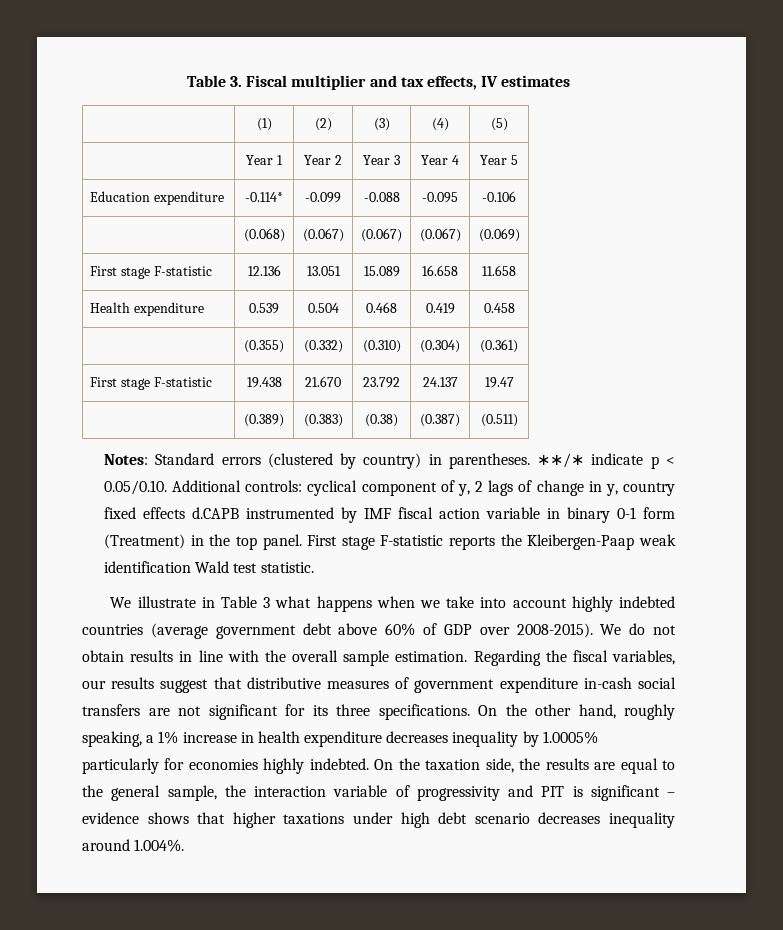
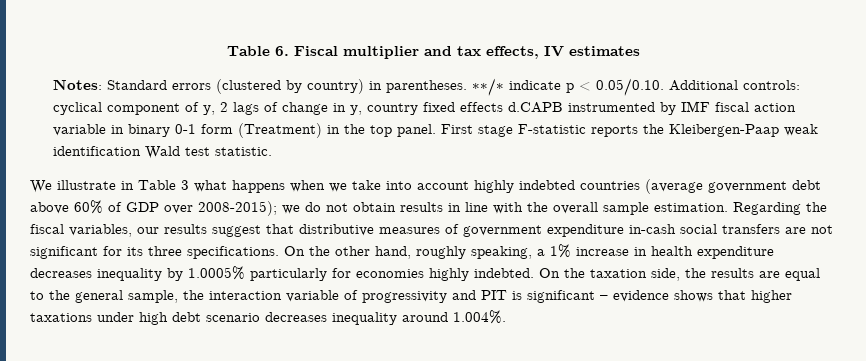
[186,75,242,87] Table 3. -> [226,46,289,56] Table 6.
[256,118,272,131] [314,118,332,131] [373,118,390,131] [431,118,449,131] [490,118,508,131] [246,155,283,165] [304,155,342,165] [363,155,400,165] [421,155,459,165] [480,155,518,165] [90,191,225,205] [245,192,283,202] [305,192,341,203] [363,192,400,202] [422,192,458,203] [482,191,516,202] [243,228,285,242] [302,228,344,242] [361,228,402,242] [419,228,461,242] [478,228,520,242] [90,266,212,279] [247,265,281,276] [306,266,341,276] [363,266,400,277] [422,265,458,276] [482,265,516,276] [90,302,205,316] [249,303,279,314] [307,303,339,313] [366,302,397,313] [425,303,455,314] [483,303,515,313] [244,340,284,353] [303,340,343,353] [362,340,401,353] [420,340,460,353] [480,339,518,353] [90,377,212,390] [246,377,282,388] [305,376,341,387] [363,377,400,388] [422,377,458,387] [484,377,514,388] [244,414,284,427] [303,414,343,427] [365,414,398,427] [420,414,460,427] [480,414,518,427] // | (1) | (2) | (3) | (4) | (5) // | Year 1 | Year 2 | Year 3 | Year 4 | Year 5 // Education expenditure | -0.114* | -0.099 | -0.088 | -0.095 | -0.106 // | (0.068) | (0.067) | (0.067) | (0.067) | (0.069) // First stage F-statistic | 12.136 | 13.051 | 15.089 | 16.658 | 11.658 // Health expenditure | 0.539 | 0.504 | 0.468 | 0.419 | 0.458 // | (0.355) | (0.332) | (0.310) | (0.304) | (0.361) // First stage F-statistic | 19.438 | 21.670 | 23.792 | 24.137 | 19.47 // | (0.389) | (0.383) | (0.38) | (0.387) | (0.511) -> (640, 51) none
[516,623,622,638] 2008-2015). We -> [198,201,300,216] 2008-2015); we

